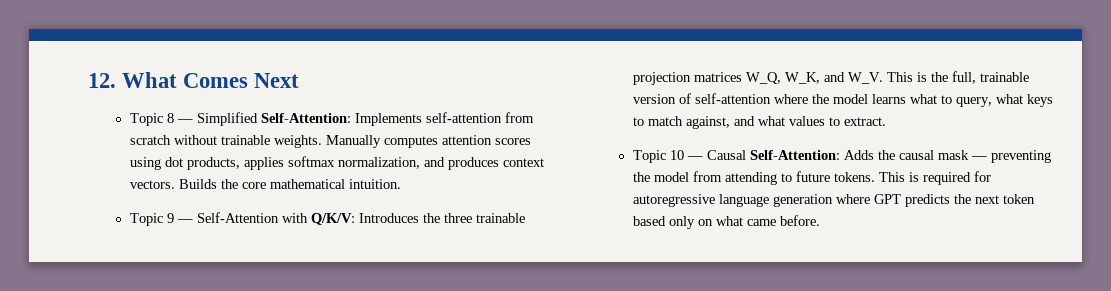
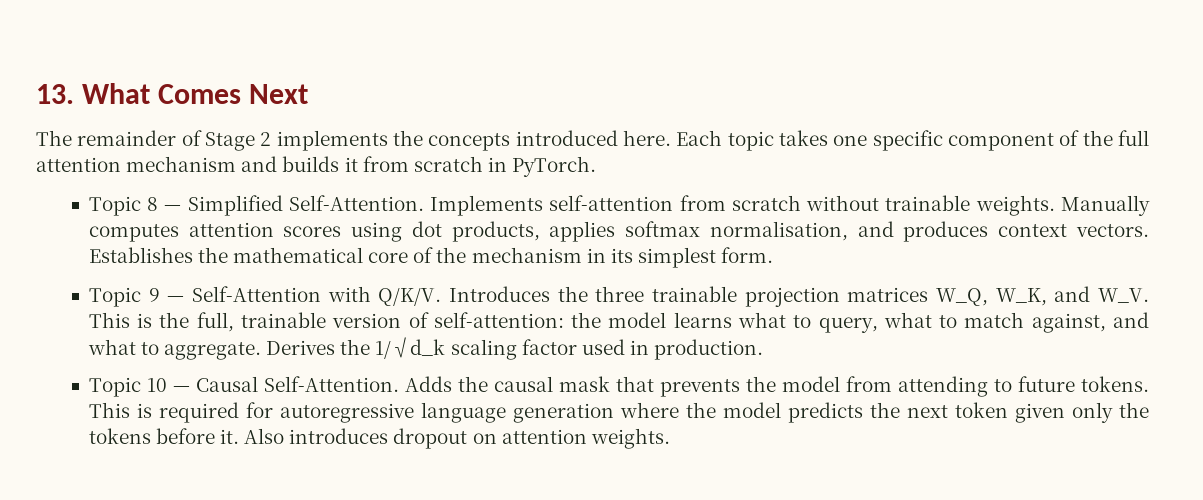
[88,73,116,88] 12. -> [36,84,74,104] 13.
(300, 80) none -> [36,130,1150,151] [36,156,597,177] // The remainder of Stage 2 implements the concepts introduced here. Each topic takes one specific component of the full attention mechanism and builds it from scratch in PyTorch.
[260,113,351,123] Self-Attention: -> [288,195,424,211] Self-Attention.
[337,157,420,169] normalization, -> [709,221,848,241] normalisation,
[178,179,401,189] Builds the core mathematical intuition. -> [88,247,774,268] Establishes the mathematical core of the mechanism in its simplest form.
[310,213,355,225] Q/K/V: -> [378,288,442,306] Q/K/V.
[694,93,808,104] self-attention where -> [433,312,564,328] self-attention:
[1026,94,1053,107] keys -> (932, 320) none
[788,116,886,126] values to extract. -> [140,337,764,360] to aggregate. Derives the 1/√d_k scaling factor used in production.
[749,150,840,160] Self-Attention: -> [263,376,399,392] Self-Attention.
[970,150,1051,163] — preventing -> [615,376,740,397] that prevents
[873,194,901,204] GPT -> [685,402,781,418] the model
[632,215,820,229] based only on what came before. -> [1014,402,1149,423] [88,428,670,449] given only the tokens before it. Also introduces dropout on attention weights.

